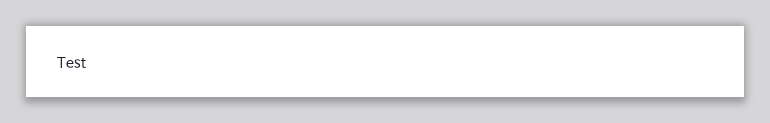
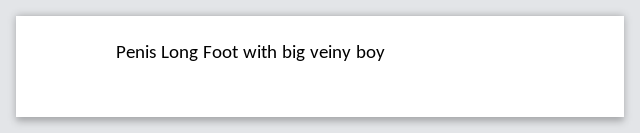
[57,57,86,69] Test -> [116,45,385,61] Penis Long Foot with big veiny boy

